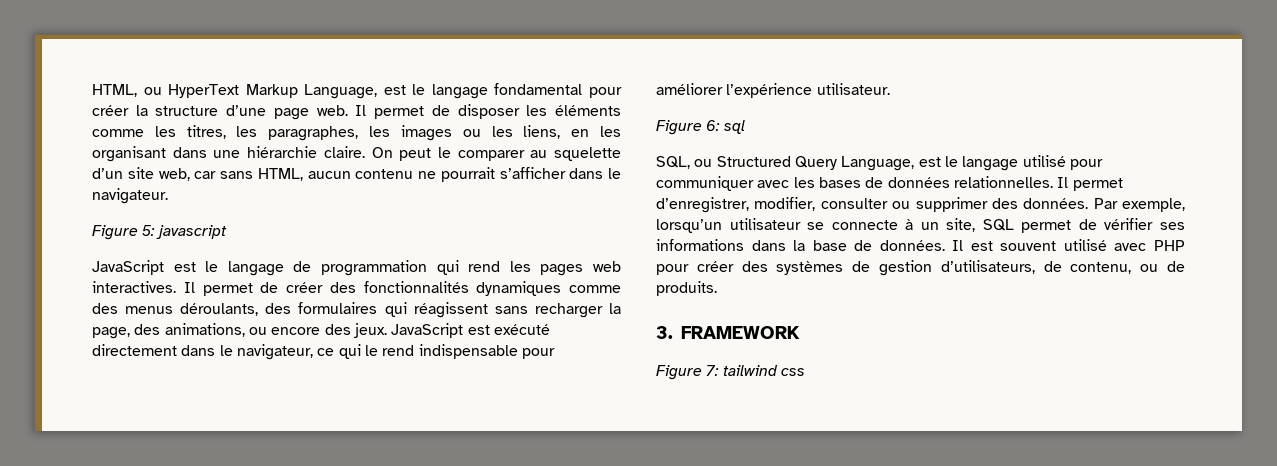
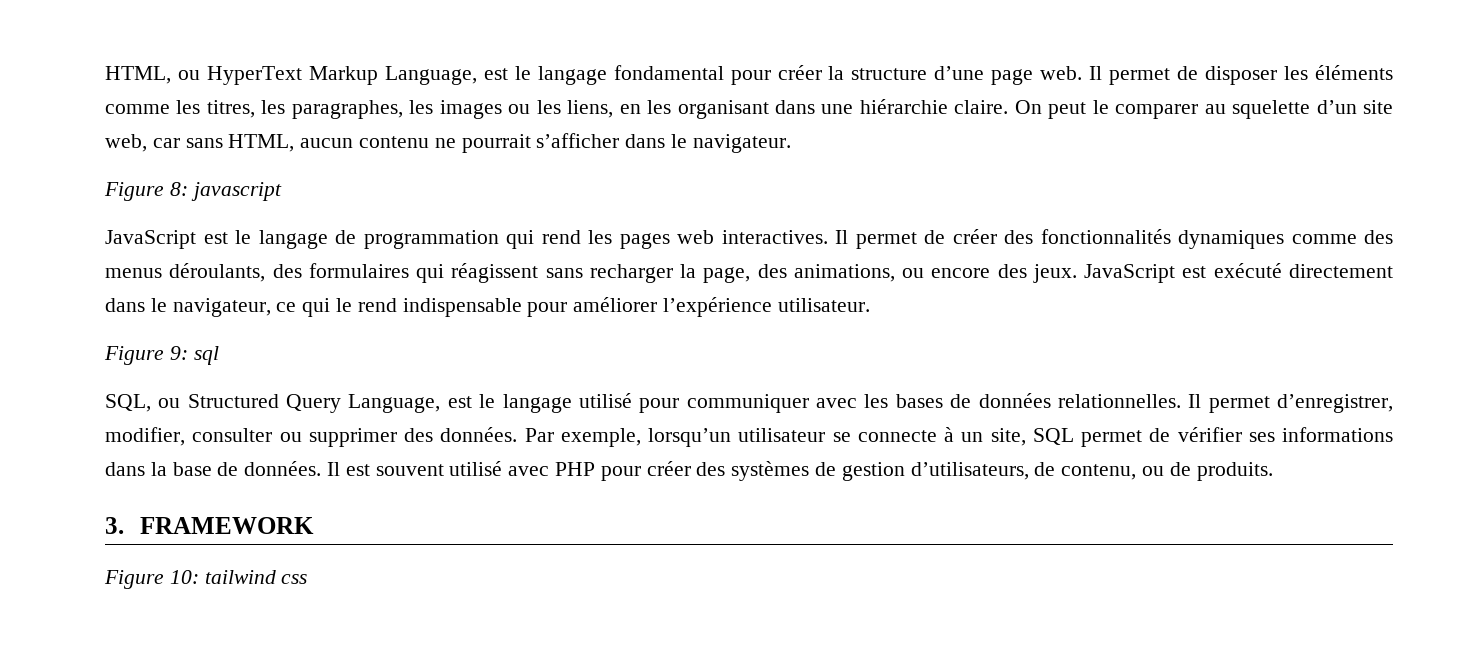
[142,225,156,236] 5: -> [169,182,188,196] 8:
[706,120,721,131] 6: -> [169,346,188,360] 9:
[706,365,720,376] 7: -> [169,570,199,584] 10:

